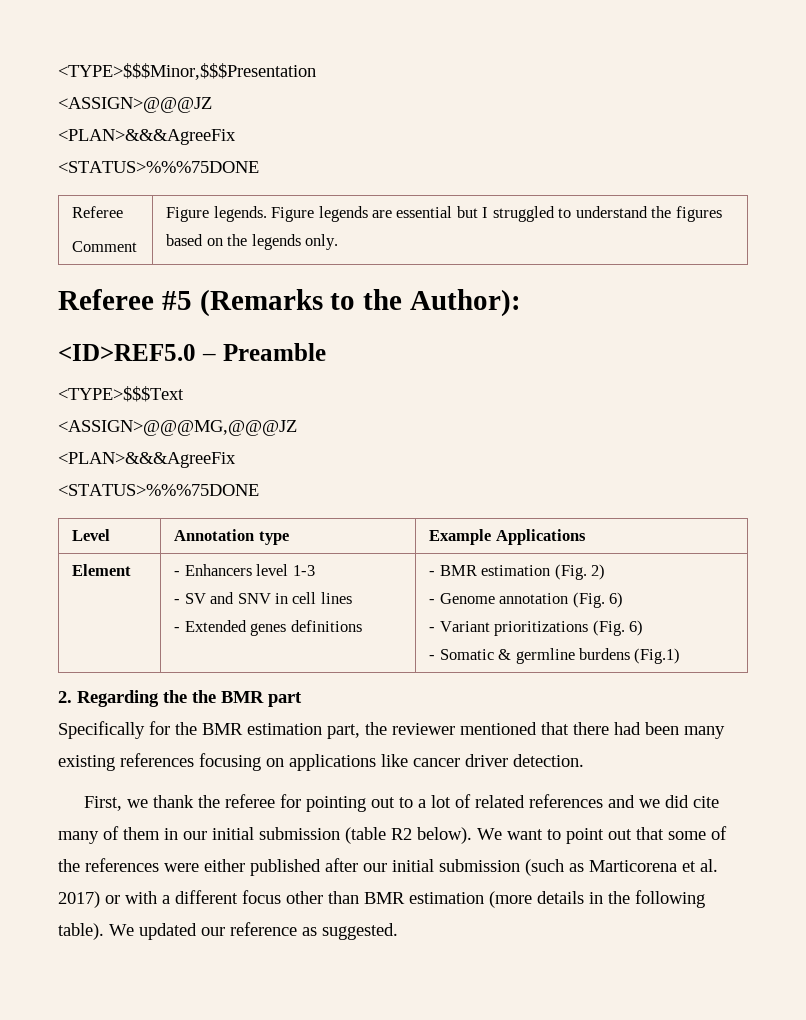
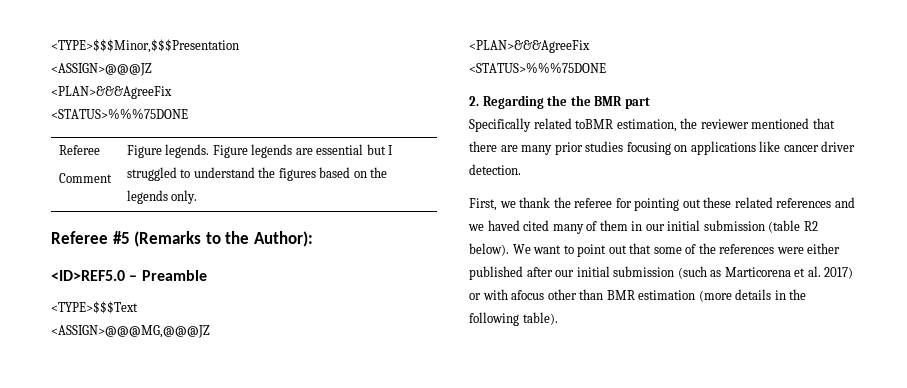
[72,529,111,541] [174,529,289,545] [429,529,586,545] [72,564,132,576] [174,564,315,576] [174,592,352,604] [174,620,362,636] [429,564,605,580] [429,592,623,608] [429,620,643,636] [429,648,681,664] // Level | Annotation type | Example Applications // Element | - Enhancers level 1-3 // - SV and SNV in cell lines // - Extended genes definitions | - BMR estimation (Fig. 2) // - Genome annotation (Fig. 6) // - Variant prioritizations (Fig. 6) // - Somatic & germline burdens (Fig.1) -> (606, 67) none
[149,721,360,739] for the BMR estimation part, -> [533,118,677,132] related toBMR estimation,
[614,722,725,739] [58,753,194,771] had been many existing references -> [500,141,624,155] are many prior studies
[399,794,472,808] to a lot of -> [703,197,732,208] these
[665,795,720,808] did cite -> [487,220,550,231] haved cited
[162,890,281,904] a different focus -> [511,290,545,300] afocus
[109,922,398,940] We updated our reference as suggested. -> (558, 318) none

